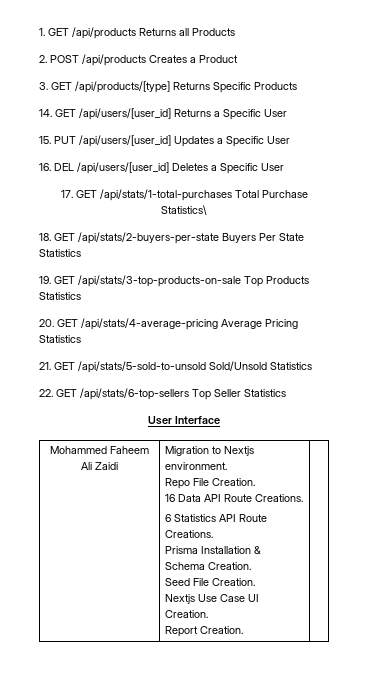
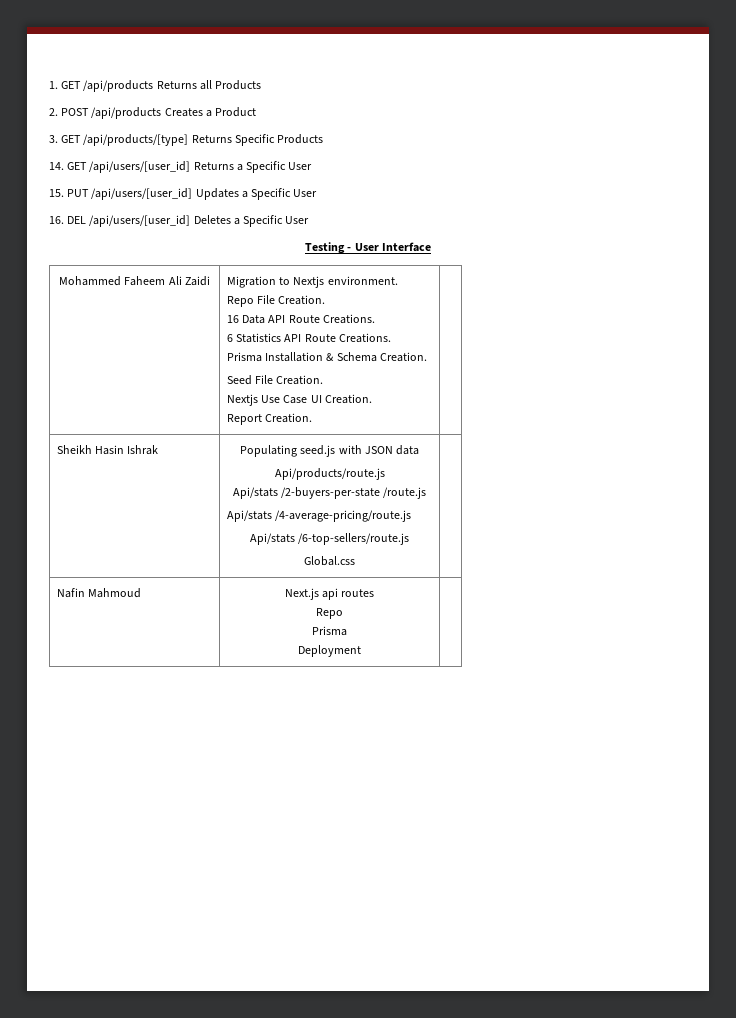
[60,189,308,201] [161,205,207,215] [39,232,304,244] [39,249,81,257] [39,275,309,287] [39,292,81,300] [39,318,298,330] [39,335,81,343] [39,361,312,373] [39,388,286,400] 17. GET /api/stats/1-total-purchases Total Purchase Statistics\ // 18. GET /api/stats/2-buyers-per-state Buyers Per State Statistics // 19. GET /api/stats/3-top-products-on-sale Top Products Statistics // 20. GET /api/stats/4-average-pricing Average Pricing Statistics // 21. GET /api/stats/5-sold-to-unsold Sold/Unsold Statistics // 22. GET /api/stats/6-top-sellers Top Seller Statistics // -> [305,242,352,254] Testing -
(244, 630) none -> [56,445,159,455] [240,445,419,457] [274,468,385,480] [232,487,427,499] [226,510,412,522] [249,533,410,545] [304,556,355,566] [56,588,142,598] [284,588,375,600] [316,608,343,619] [312,626,347,636] [298,645,361,657] // Sheikh Hasin Ishrak | Populating seed.js with JSON data // Api/products/route.js // Api/stats /2-buyers-per-state /route.js // Api/stats /4-average-pricing/route.js // Api/stats /6-top-sellers/route.js // Global.css | // Nafin Mahmoud | Next.js api routes // Repo // Prisma // Deployment |

